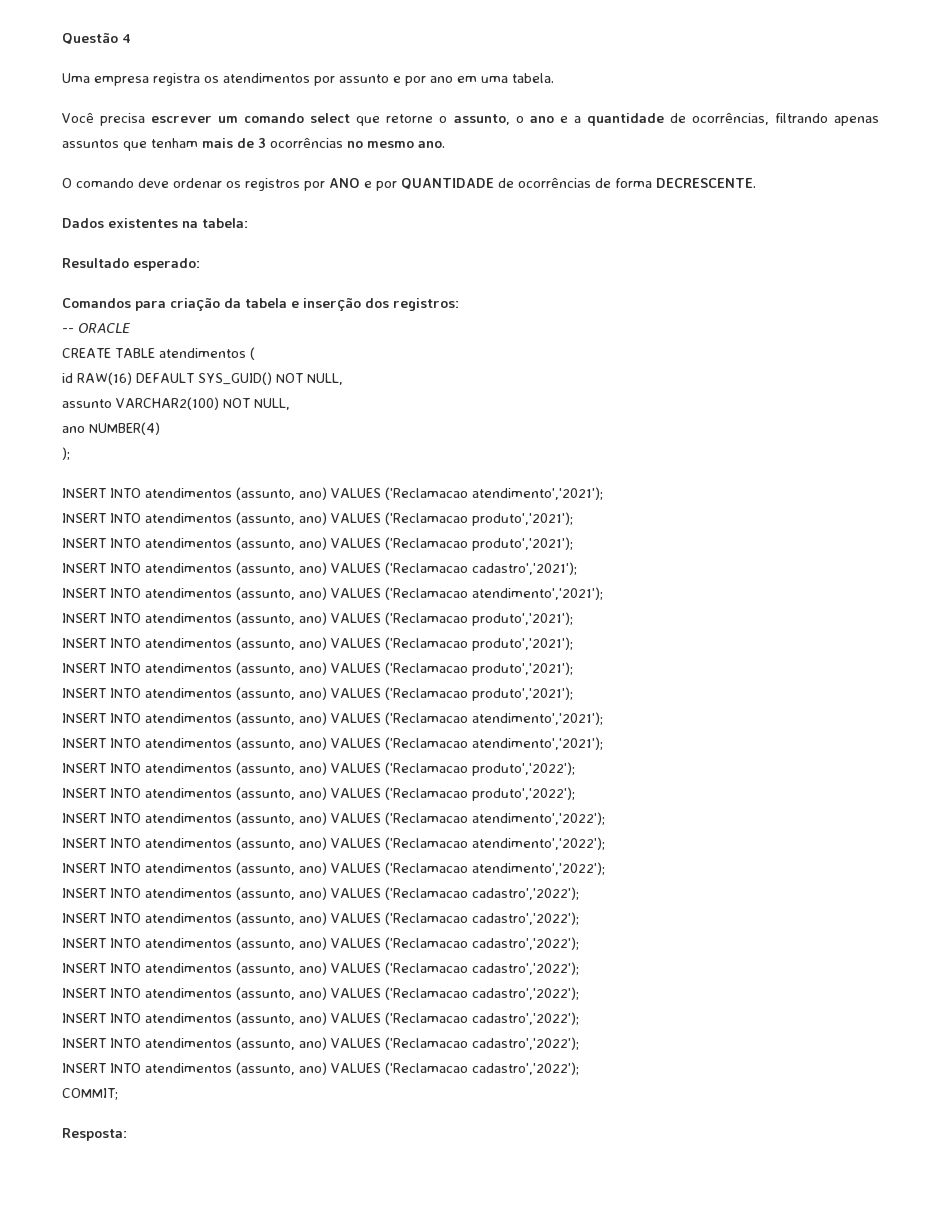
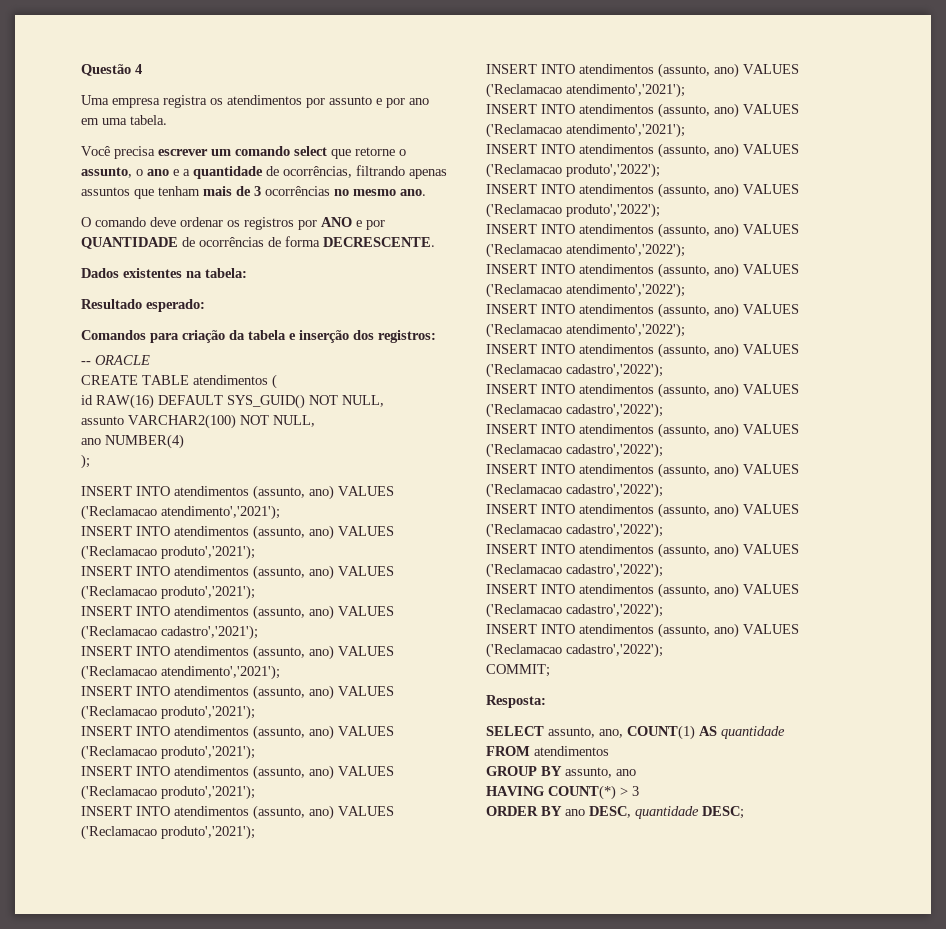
(127, 1134) none -> [486,725,785,740] [486,746,609,756] [486,766,636,778] [486,785,639,800] [486,806,744,819] // SELECT assunto, ano, COUNT(1) AS quantidade // FROM atendimentos // GROUP BY assunto, ano // HAVING COUNT(*) > 3 // ORDER BY ano DESC, quantidade DESC;

